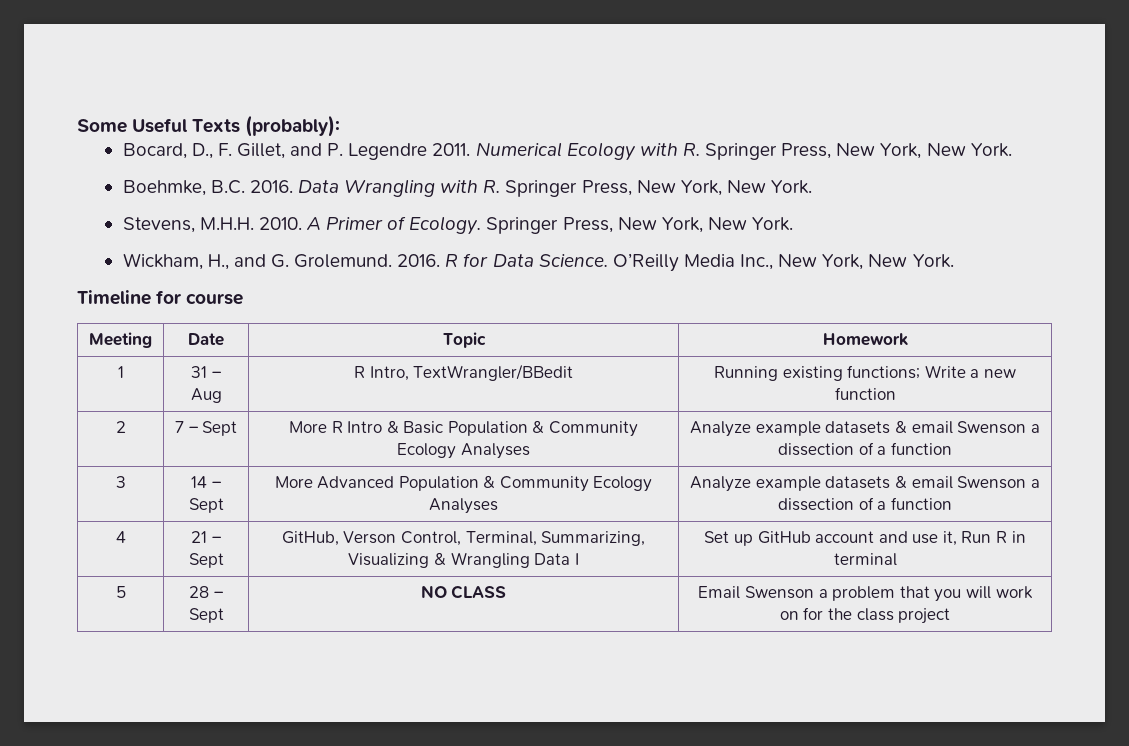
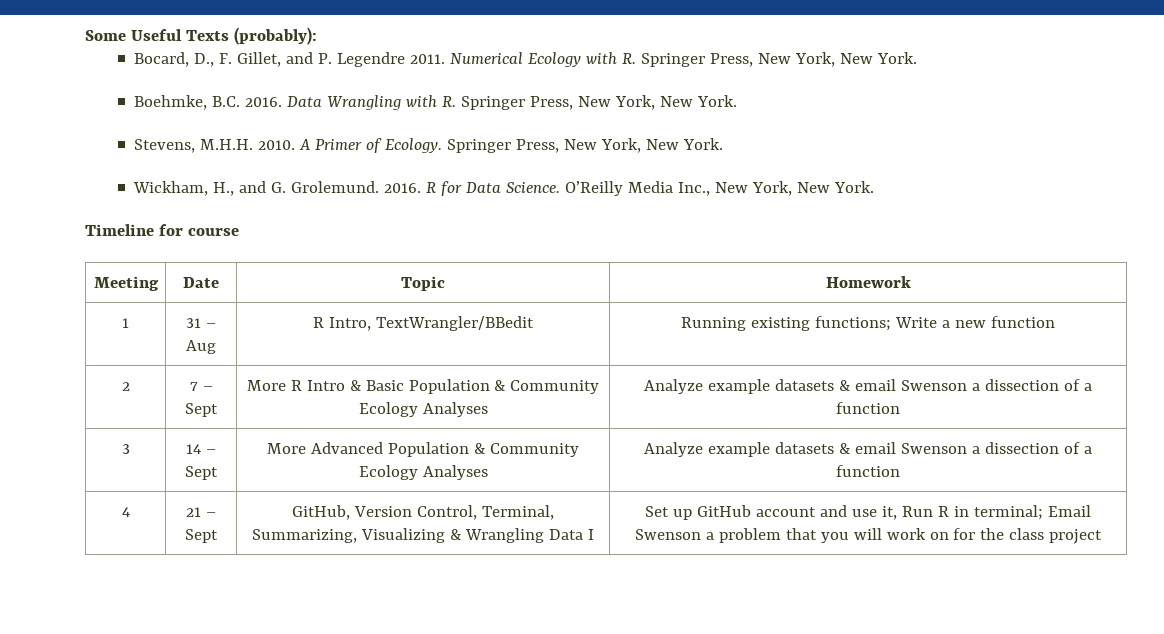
[343,531,397,544] Verson -> [354,506,413,517] Version
[833,553,897,566] [115,586,126,598] [189,586,224,598] [188,608,224,623] [420,585,507,599] terminal // 5 | 28 – Sept | NO CLASS | -> [973,505,1043,520] terminal;

